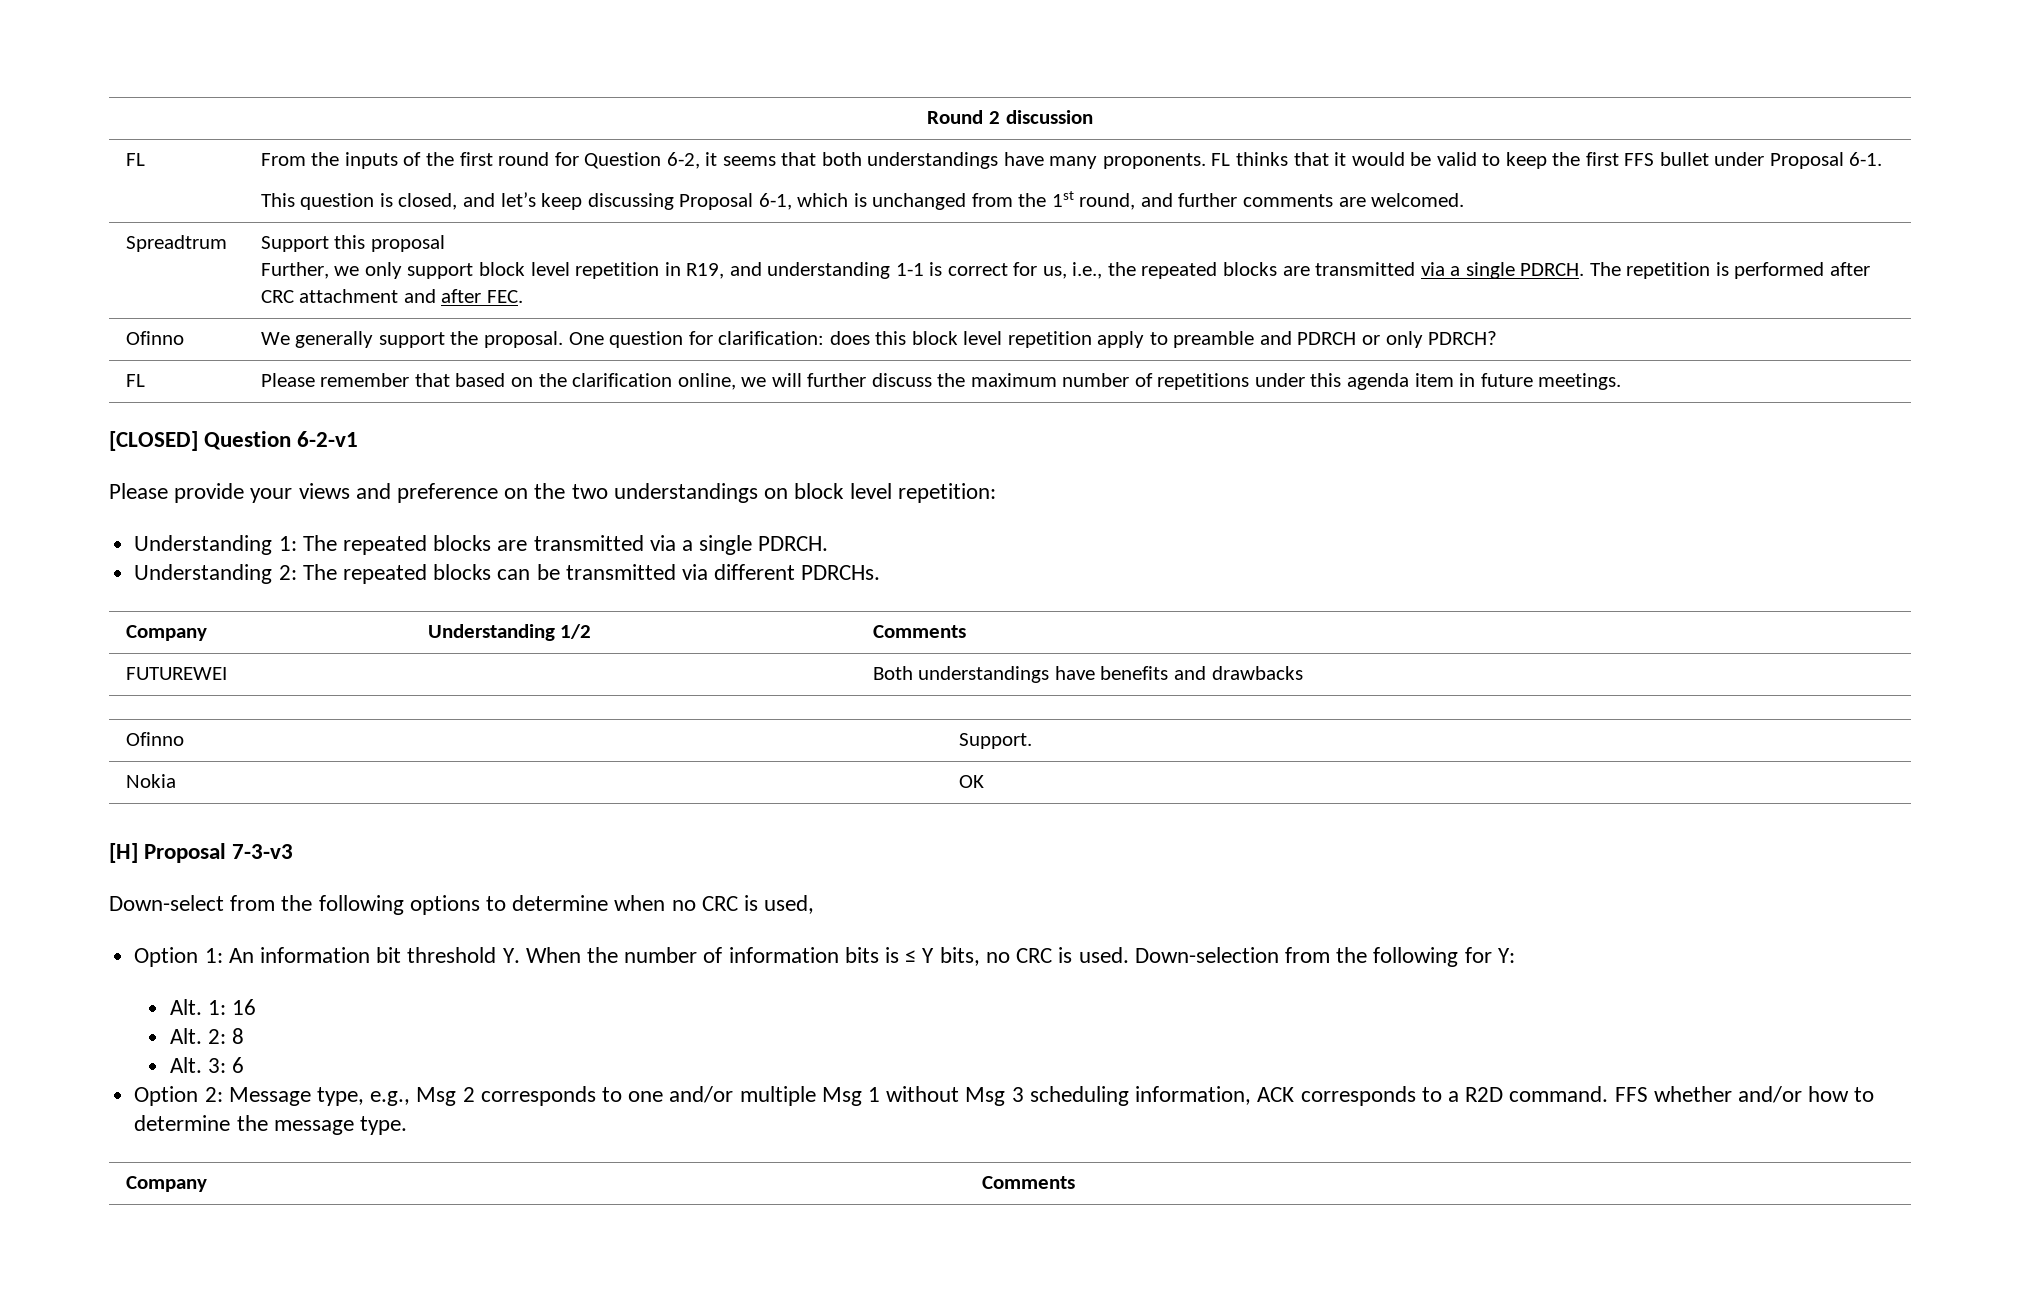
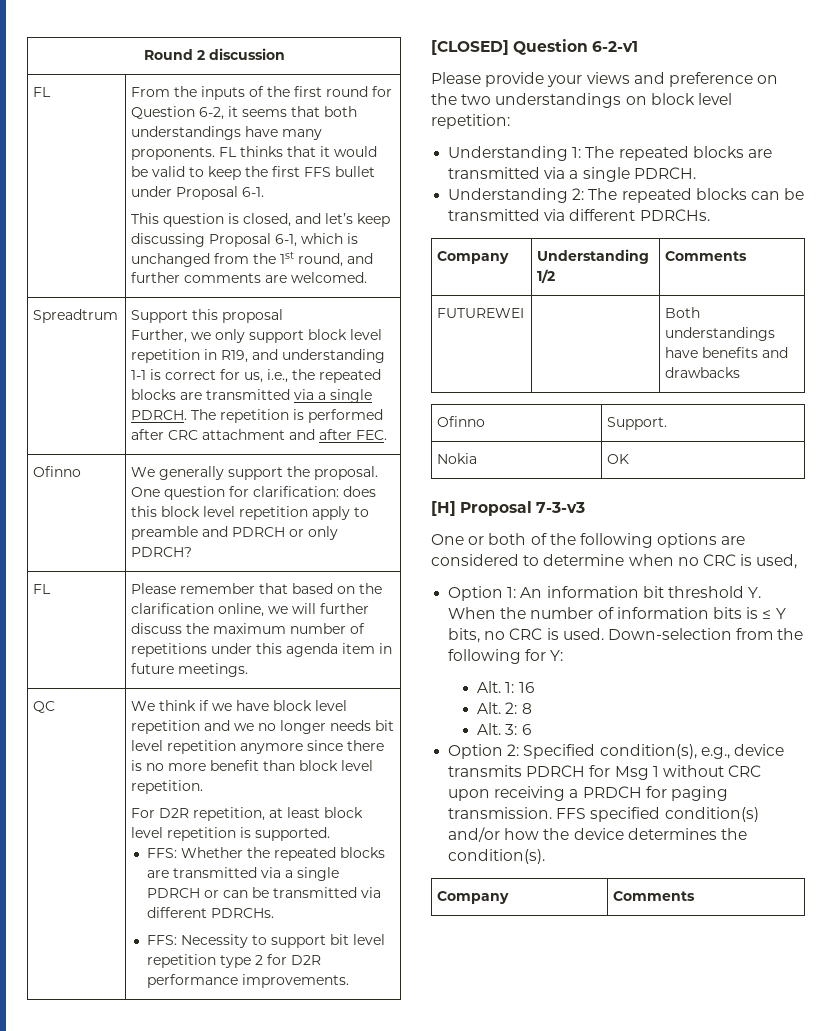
(1622, 381) none -> [33,701,56,713] [131,700,348,711] [131,720,395,734] [131,740,385,754] [131,760,374,771] [131,780,204,794] [131,807,364,821] [131,827,331,841] [146,847,385,861] [146,867,339,881] [146,887,381,898] [146,907,274,918] [146,934,385,948] [146,954,321,968] [146,974,349,988] // QC | We think if we have block level repetition and we no longer needs bit level repetition anymore since there is no more benefit than block level repetition. // For D2R repetition, at least block level repetition is supported. // FFS: Whether the repeated blocks are transmitted via a single PDRCH or can be transmitted via different PDRCHs. // FFS: Necessity to support bit level repetition type 2 for D2R performance improvements.
[109,895,276,911] Down-select from -> [431,533,547,545] One or both of
(480, 905) none -> [721,536,746,545] [431,554,519,566] are considered
[228,1086,1875,1106] [134,1115,407,1135] Message type, e.g., Msg 2 corresponds to one and/or multiple Msg 1 without Msg 3 scheduling information, ACK corresponds to a R2D command. FFS whether and/or how to determine the message type. -> [523,744,784,759] [448,765,762,780] [448,786,728,801] [448,807,759,822] [448,827,747,842] [448,849,546,864] Specified condition(s), e.g., device transmits PDRCH for Msg 1 without CRC upon receiving a PRDCH for paging transmission. FFS specified condition(s) and/or how the device determines the condition(s).

